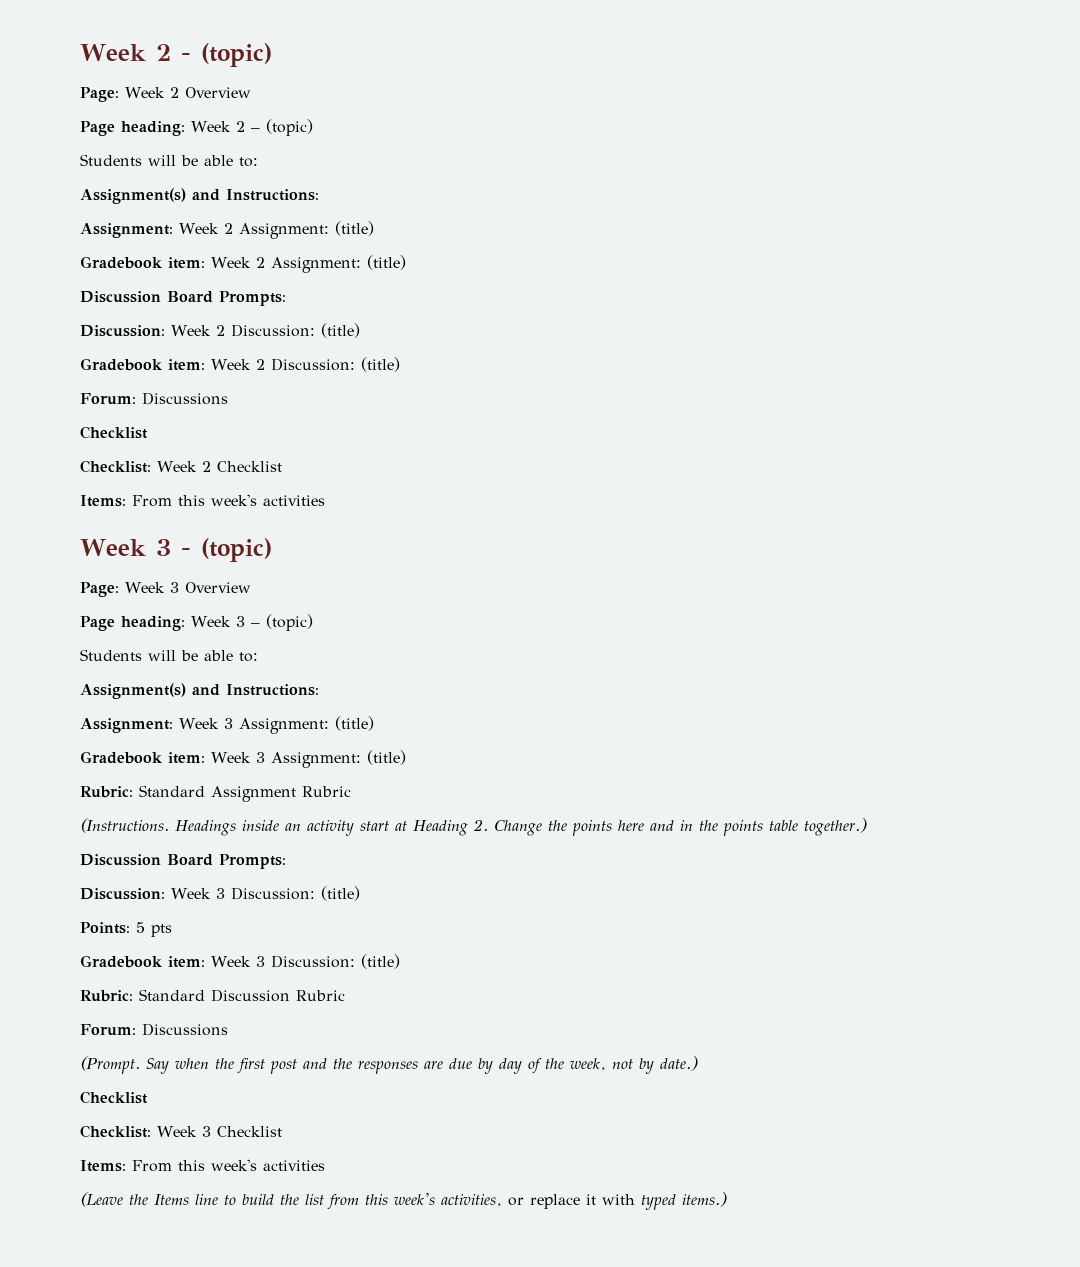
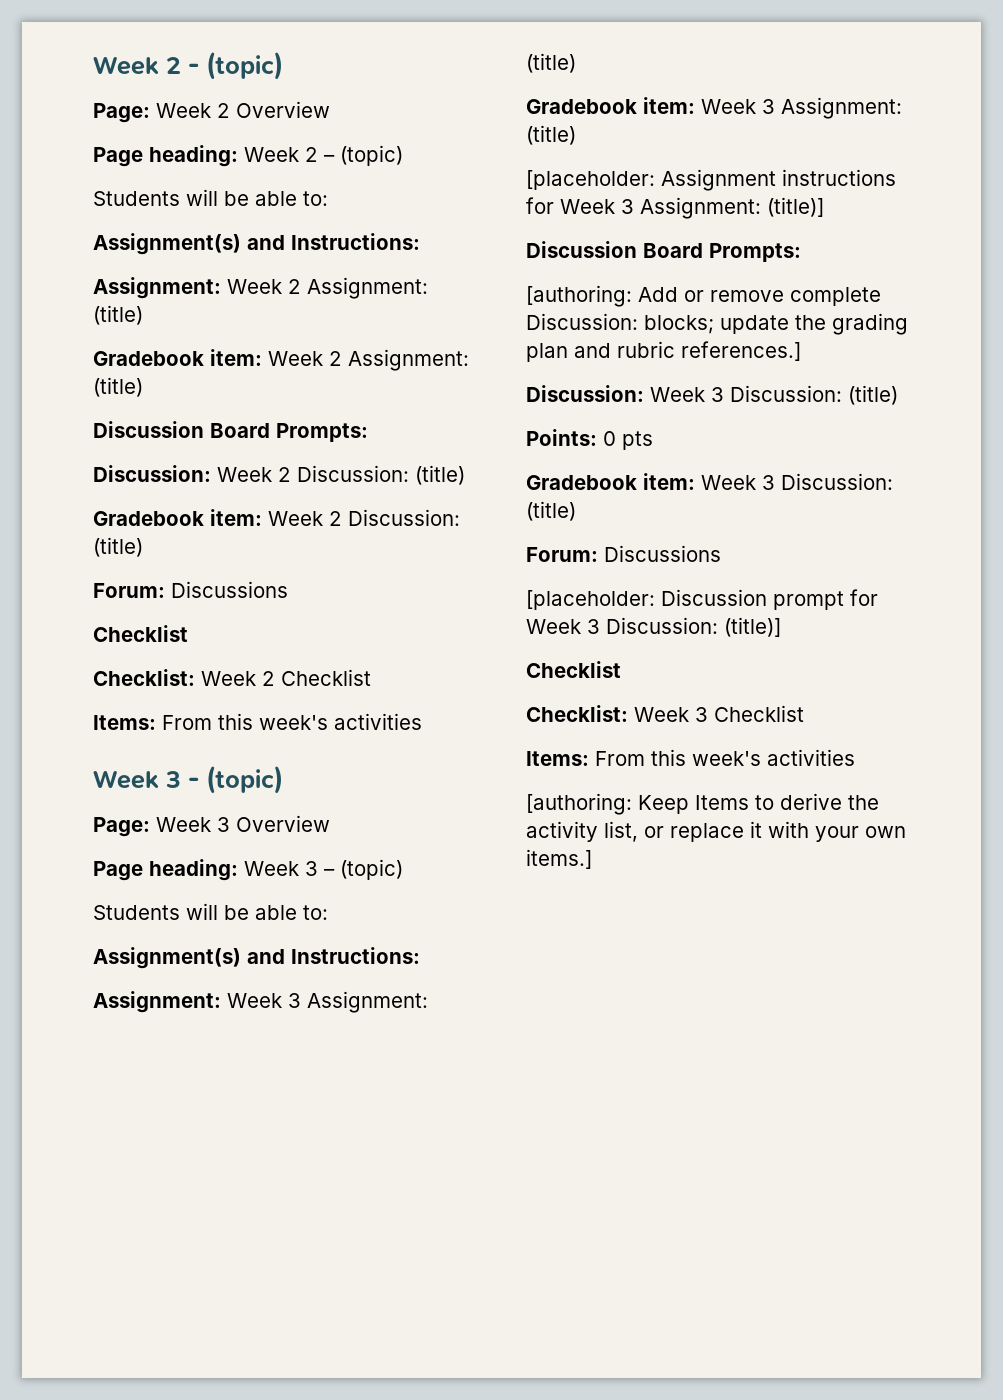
[80,785,351,802] [80,818,867,836] [80,854,286,869] Rubric: Standard Assignment Rubric // (Instructions. Headings inside an activity start at Heading 2. Change the points here and in the points table together.) // Discussion Board Prompts: -> [526,169,896,191] [526,197,824,219] [526,241,801,262] [526,285,881,307] [526,313,908,335] [526,341,801,362] [placeholder: Assignment instructions for Week 3 Assignment: (title)] // Discussion Board Prompts: // [authoring: Add or remove complete Discussion: blocks; update the grading plan and rubric references.]
[136,922,145,933] 5 -> [603,431,616,446] 0
[80,989,345,1002] [80,1023,228,1036] [80,1056,698,1074] Rubric: Standard Discussion Rubric // Forum: Discussions // (Prompt. Say when the first post and the responses are due by day of the week, not by date.) -> [526,545,721,562] [526,589,878,610] [526,617,781,637] Forum: Discussions // [placeholder: Discussion prompt for Week 3 Discussion: (title)]
[80,1192,502,1209] (Leave the Items line to build the list from this week's activities, -> [526,793,879,815] [526,821,638,842] [authoring: Keep Items to derive the activity list,
[641,1192,727,1210] typed items.) -> [815,826,906,842] [526,849,592,869] your own items.]

